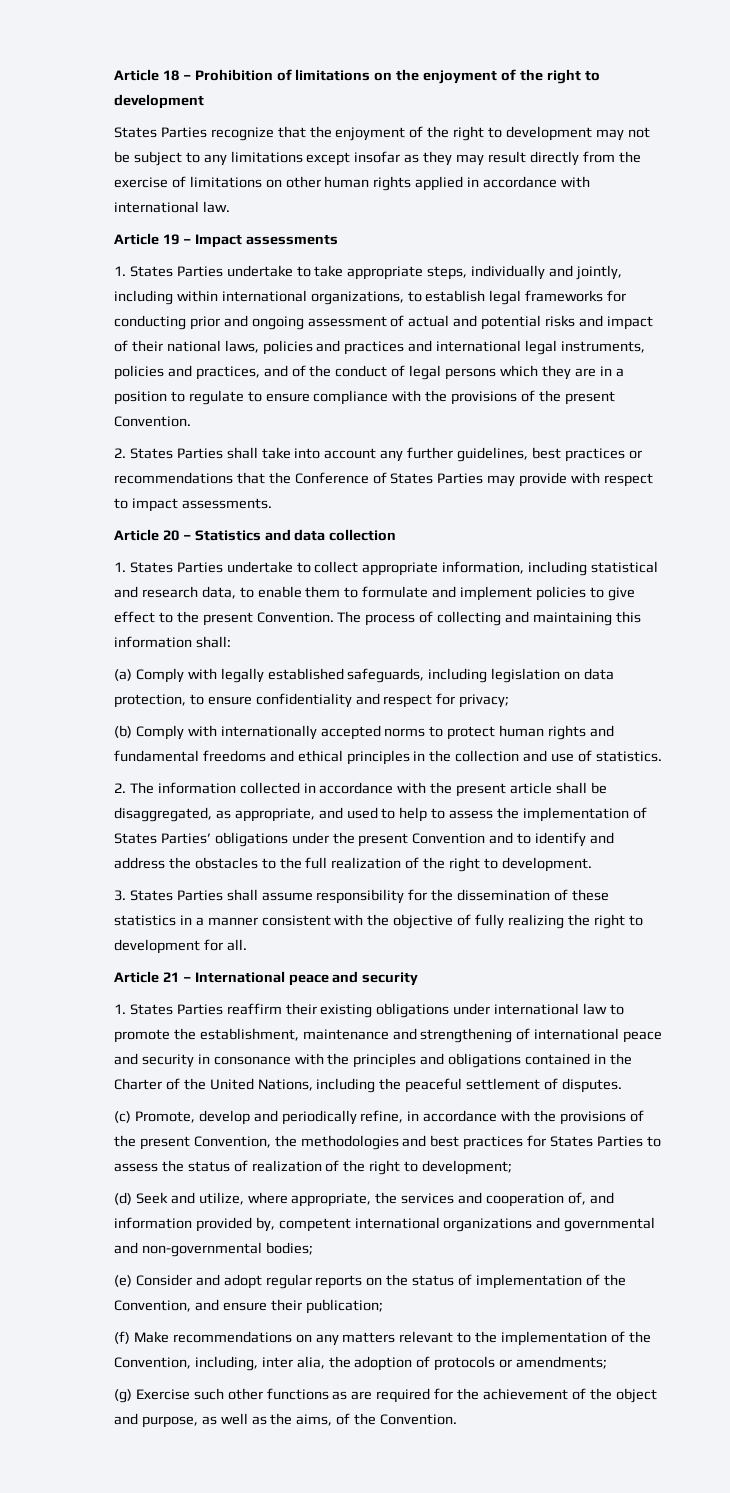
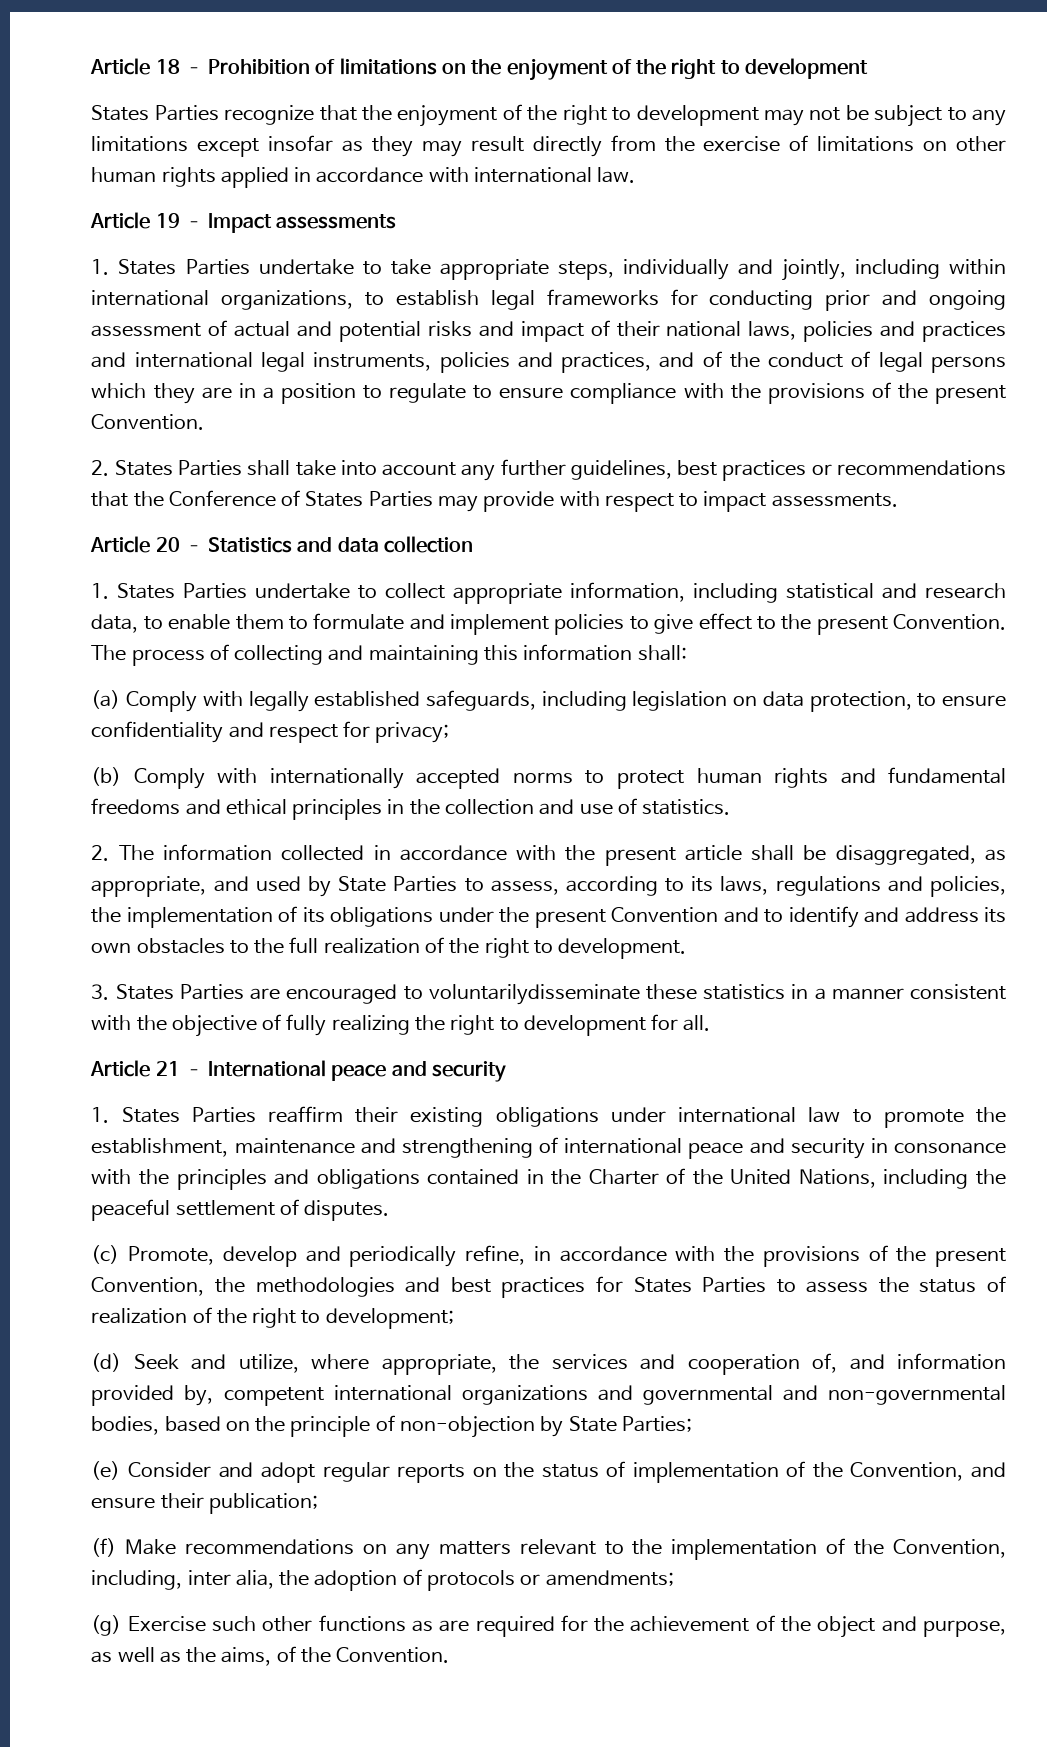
[381,807,647,822] [113,833,211,844] to help to assess the implementation of States Parties’ -> [307,876,1006,897] [91,906,325,928] by State Parties to assess, according to its laws, regulations and policies, the implementation of its
[168,857,191,869] the -> [984,907,1007,923] [91,943,132,953] its own
[226,889,569,904] shall assume responsibility for the dissemination of -> [250,984,640,1005] are encouraged to voluntarilydisseminate
[265,1242,313,1255] bodies; -> [91,1415,692,1438] bodies, based on the principle of non-objection by State Parties;

